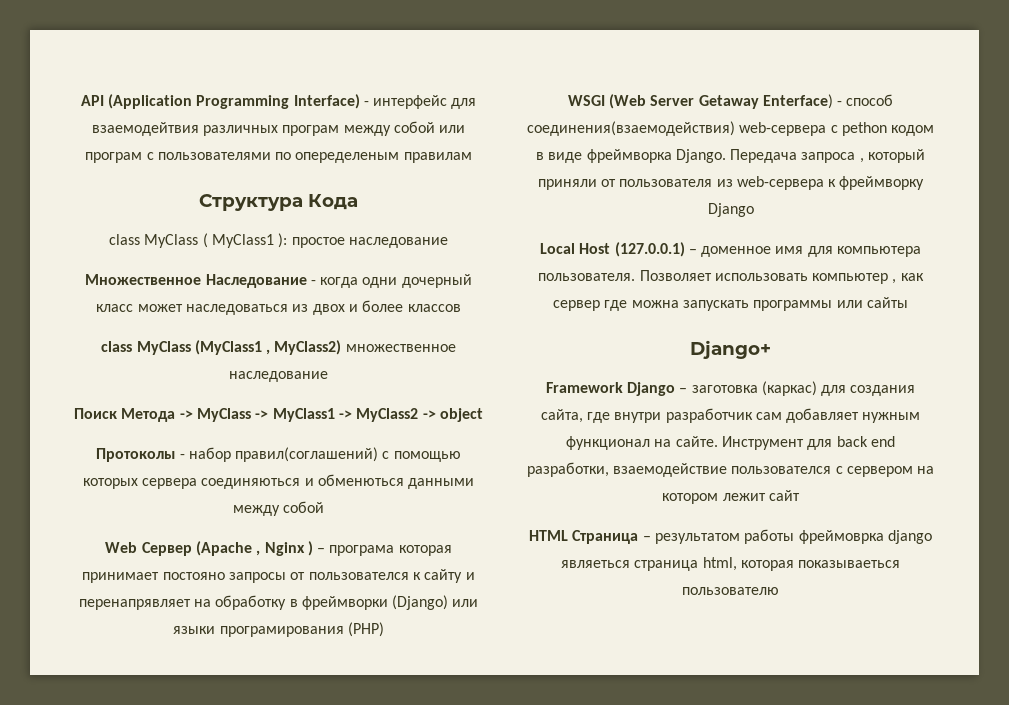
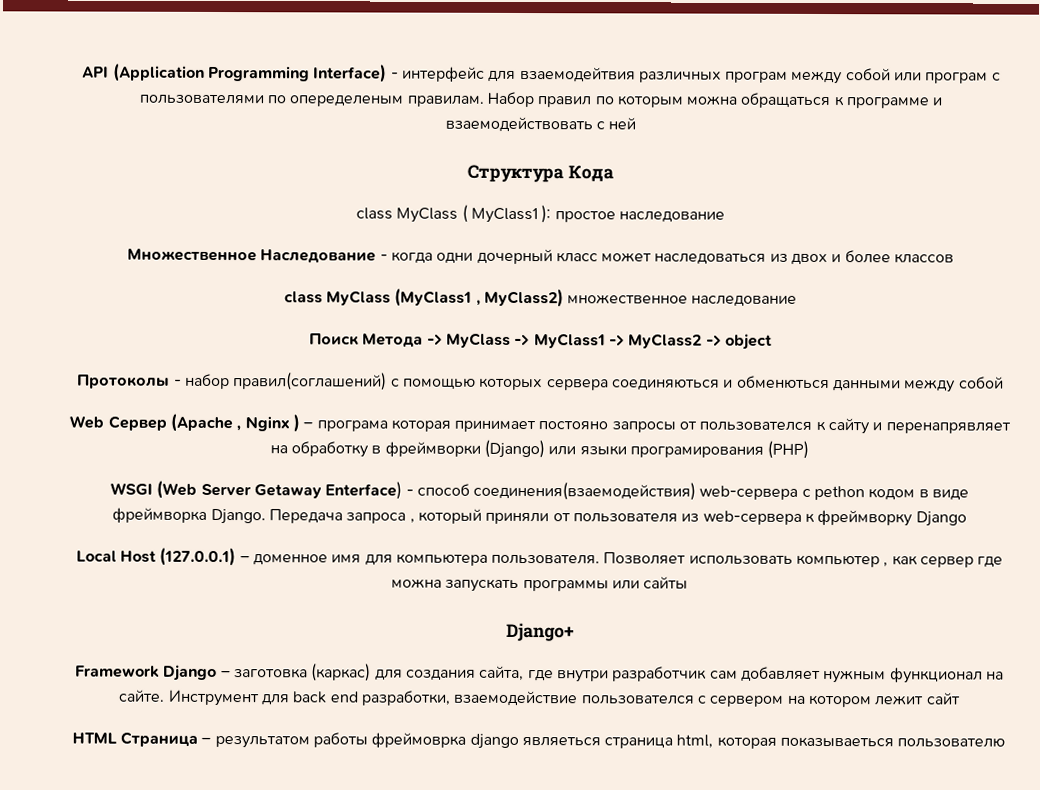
[403,152,472,163] правилам -> [406,91,943,109] [444,116,637,133] правилам. Набор правил по которым можна обращаться к программе и взаемодействовать с ней

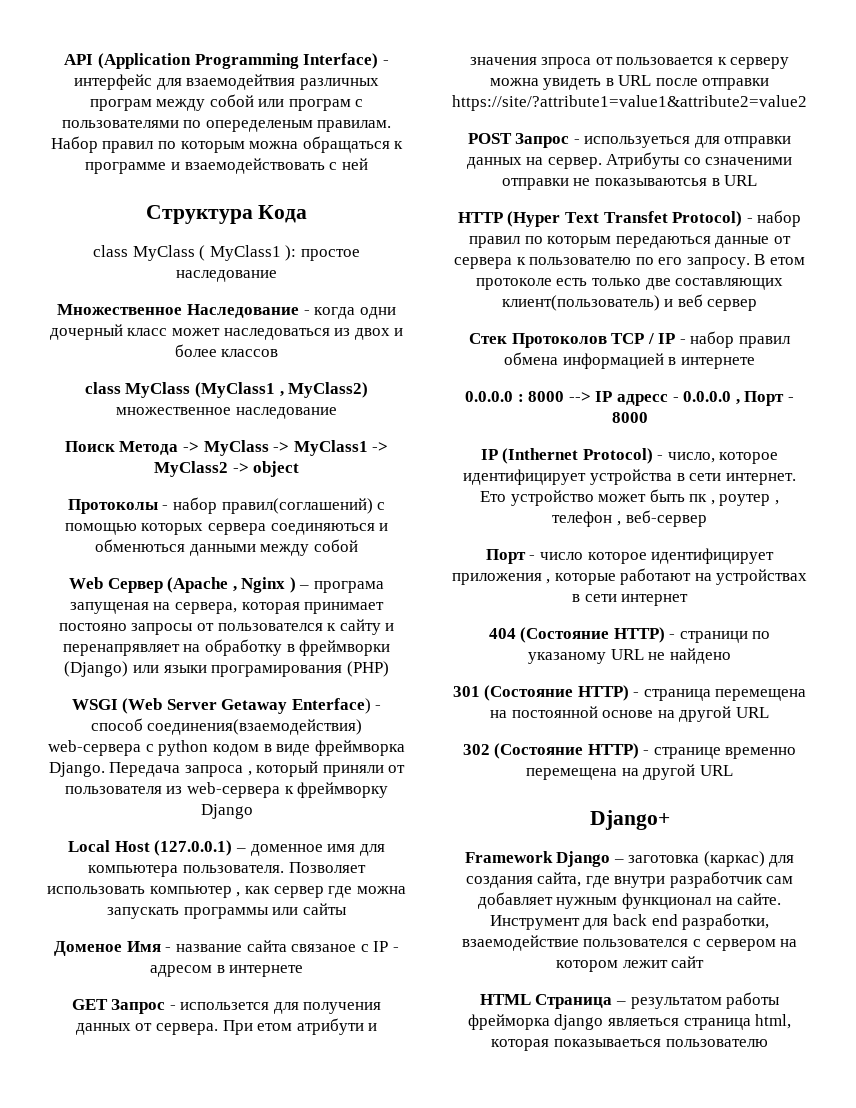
(388, 426) none -> [69,602,237,614] запущеная на сервера,
[814,485,866,501] pethon -> [158,740,209,756] python
(689, 582) none -> [54,940,399,956] [149,965,304,977] [71,999,382,1014] [75,1018,378,1035] [469,57,790,69] [489,75,770,90] [452,95,807,111] [467,133,792,148] [466,152,793,169] [501,175,758,190] [457,210,802,227] [469,236,791,248] [453,254,806,269] [475,278,784,290] [501,294,758,311] [468,331,792,348] [504,352,755,369] [465,391,794,406] [611,412,648,423] [480,448,779,464] [463,469,796,485] [479,489,780,506] [552,510,707,527] [485,548,775,564] [451,568,808,585] [571,594,689,606] [488,627,771,643] [528,648,731,664] [452,685,807,701] [490,706,769,722] [462,743,797,759] [526,764,733,780] // Доменое Имя - название сайта связаное с IP - адресом в интернете // GET Запрос - использется для получения данных от сервера. При етом атрибути и значения зпроса от пользовается к серверу можна увидеть в URL после отправки https://site/?attribute1=value1&attribute2=value2 // POST Запрос - используеться для отправки данных на сервер. Атрибуты со сзначеними отправки не показываютсья в URL // HTTP (Hyper Text Transfet Protocol) - набор правил по которым передаються данные от сервера к пользователю по его запросу. В етом протоколе есть только две составляющих клиент(пользователь) и веб сервер // Стек Протоколов TCP / IP - набор правил обмена информацией в интернете // 0.0.0.0 : 8000 --> IP адресс - 0.0.0.0 , Порт - 8000 // IP (Inthernet Protocol) - число, которое идентифицирует устройства в сети интернет. Ето устройство может быть пк , роутер , телефон , веб-сервер // Порт - число которое идентифицирует приложения , которые работают на устройствах в сети интернет // 404 (Состояние HTTP) - страници по указаному URL не найдено // 301 (Состояние HTTP) - страница перемещена на постоянной основе на другой URL // 302 (Состояние HTTP) - странице временно перемещена на другой URL
[371,732,467,748] фреймоврка -> [467,1014,550,1030] фрейморка

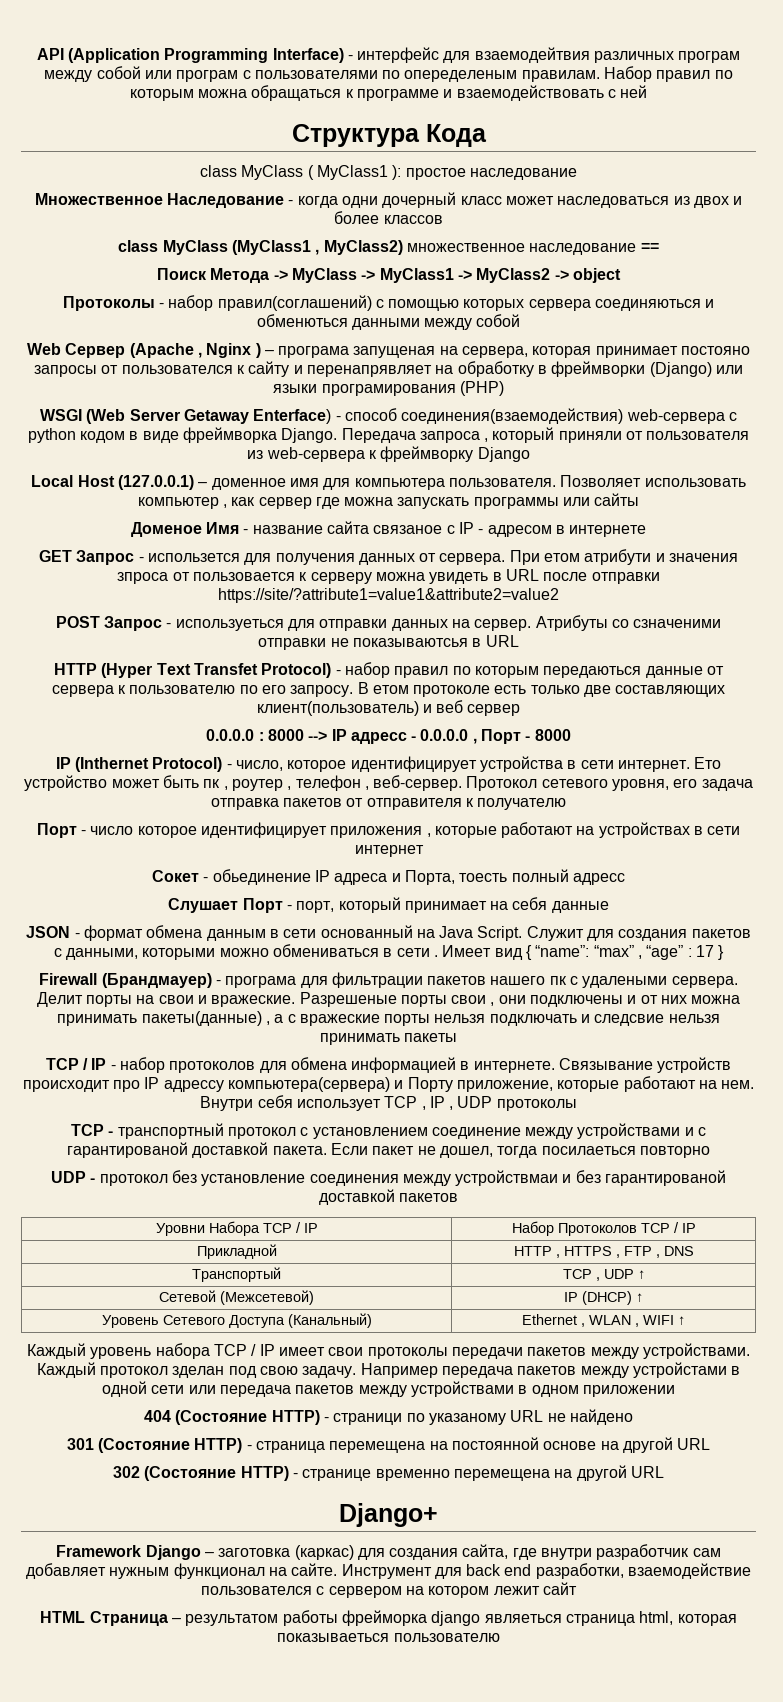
(337, 413) none -> [640,243,659,252] ==
[468,331,792,348] [504,352,755,369] // Стек Протоколов TCP / IP - набор правил обмена информацией в интернете -> (521, 710) none
[625,510,707,527] веб-сервер -> [373,775,753,791] [210,798,567,810] веб-сервер. Протокол сетевого уровня, его задача отправка пакетов от отправителя к получателю
(689, 600) none -> [152,869,625,885] [168,897,609,913] [26,925,751,941] [53,944,725,960] [39,972,738,988] [36,992,741,1007] [57,1011,720,1026] [319,1033,458,1045] [45,1057,732,1073] [22,1076,755,1092] [200,1095,577,1111] [70,1123,707,1139] [67,1142,710,1158] [50,1170,727,1186] [318,1189,459,1205] [155,1221,318,1236] [511,1221,696,1236] [196,1244,277,1259] [513,1246,694,1258] [192,1267,281,1282] [562,1269,645,1281] [159,1290,314,1305] [564,1291,643,1305] [101,1313,372,1328] [522,1314,685,1327] [27,1343,750,1359] [36,1362,741,1378] [102,1381,675,1397] // Сокет - обьединение IP адреса и Порта, тоесть полный адресс // Слушает Порт - порт, который принимает на себя данные // JSON - формат обмена данным в сети основанный на Java Script. Служит для создания пакетов с данными, которыми можно обмениваться в сети . Имеет вид { “name”: “max” , “age” : 17 } // Firewall (Брандмауер) - програма для фильтрации пакетов нашего пк с удалеными сервера. Делит порты на свои и вражеские. Разрешеные порты свои , они подключены и от них можна принимать пакеты(данные) , а с вражеские порты нельзя подключать и следсвие нельзя принимать пакеты // TCP / IP - набор протоколов для обмена информацией в интернете. Связывание устройств происходит про IP адрессу компьютера(сервера) и Порту приложение, которые работают на нем. Внутри себя использует TCP , IP , UDP протоколы // TCP - транспортный протокол с установлением соединение между устройствами и с гарантированой доставкой пакета. Если пакет не дошел, тогда посилаеться повторно // UDP - протокол без установление соединения между устройствмаи и без гарантированой доставкой пакетов // Уровни Набора TCP / IP | Набор Протоколов TCP / IP // Прикладной | HTTP , HTTPS , FTP , DNS // Транспортый | TCP , UDP ↑ // Сетевой (Межсетевой) | IP (DHCP) ↑ // Уровень Сетевого Доступа (Канальный) | Ethernet , WLAN , WIFI ↑ // Каждый уровень набора TCP / IP имеет свои протоколы передачи пакетов между устройствами. Каждый протокол зделан под свою задачу. Например передача пакетов между устройстами в одной сети или передача пакетов между устройствами в одном приложении

